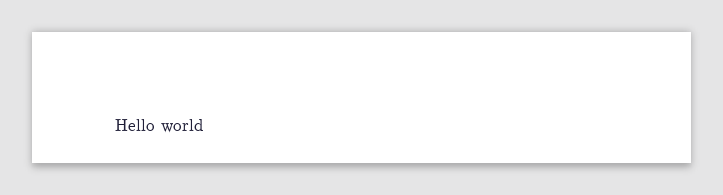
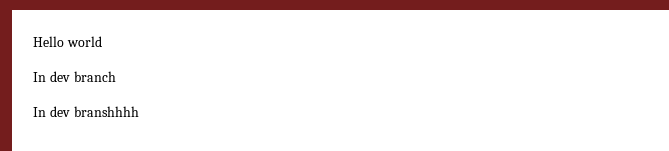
(203, 126) none -> [33,71,116,82] [33,106,139,117] // In dev branch // In dev branshhhh

